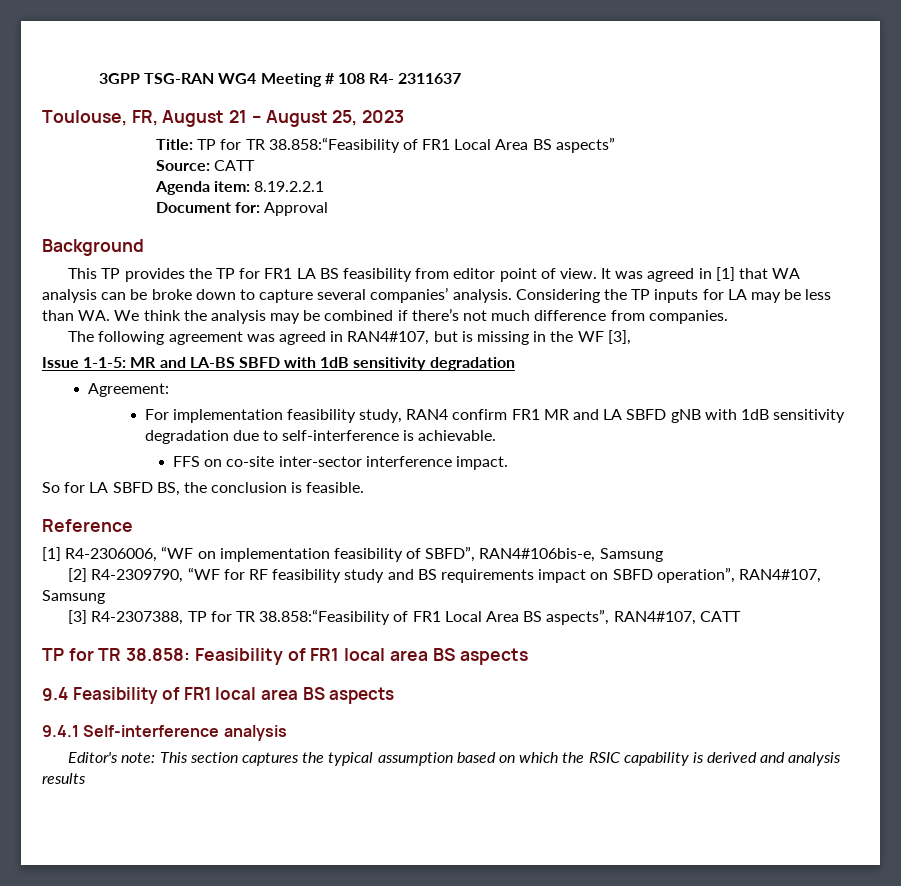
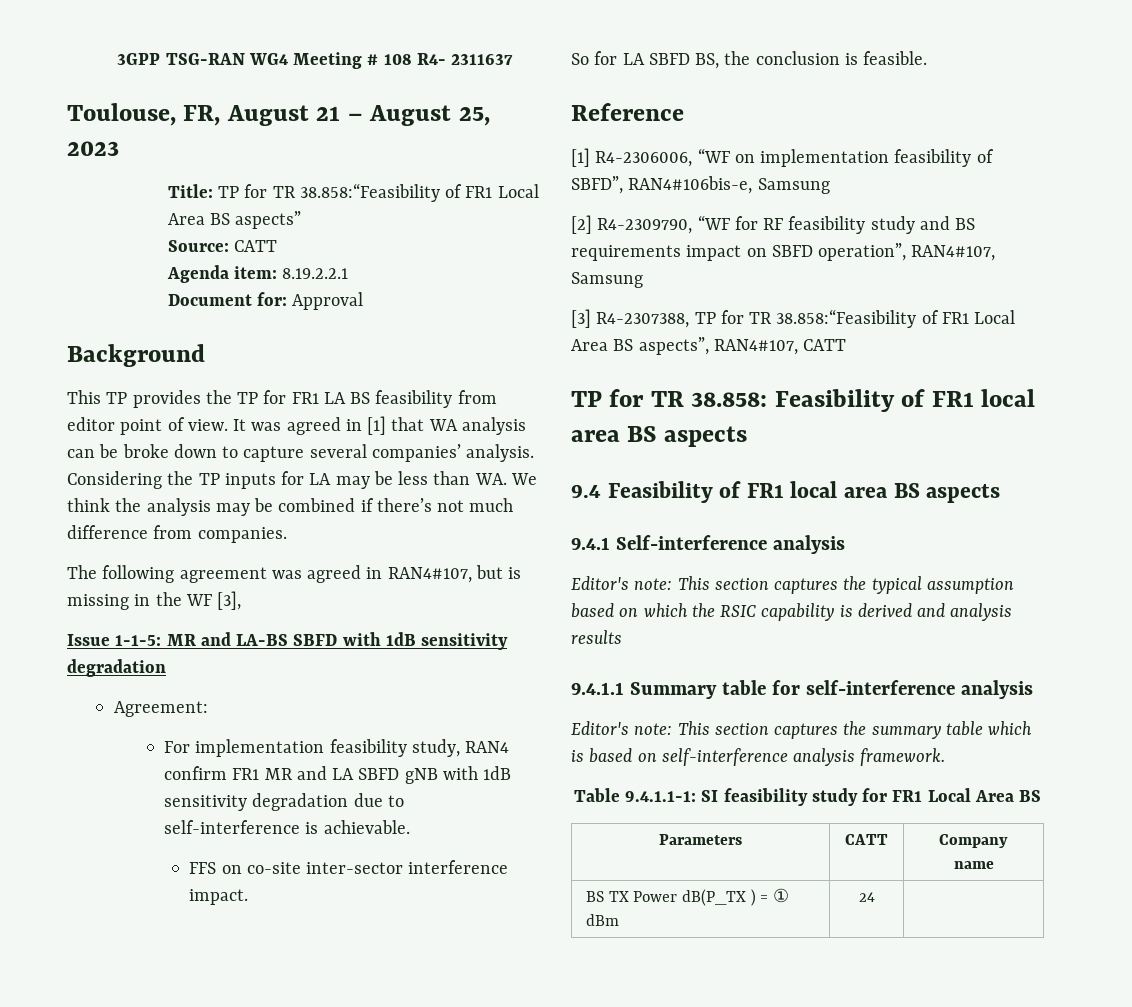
(86, 778) none -> [571,680,1033,699] [571,721,1033,739] [571,748,946,766] [573,788,1042,806] [659,834,742,845] [845,834,888,845] [939,834,1008,848] [953,861,994,869] [585,888,790,906] [585,914,619,926] [858,892,875,902] // 9.4.1.1 Summary table for self-interference analysis // Editor's note: This section captures the summary table which is based on self-interference analysis framework. // Table 9.4.1.1-1: SI feasibility study for FR1 Local Area BS // Parameters | CATT | Company name // BS TX Power dB(P_TX ) = ① dBm | 24 |

